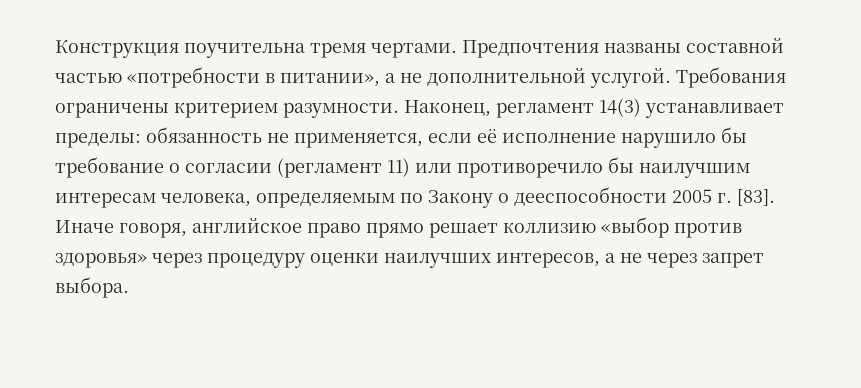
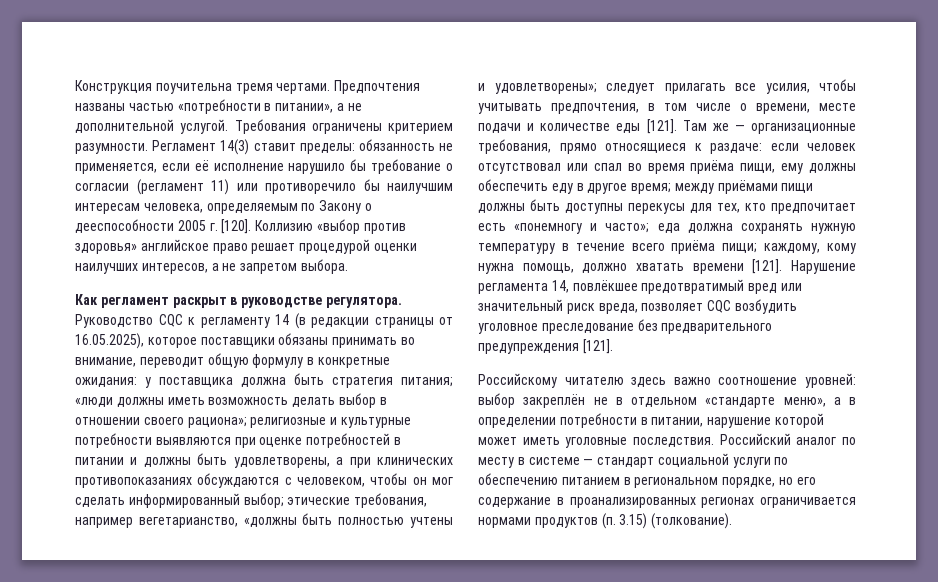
[686,38,784,53] составной -> (125, 107) none
[404,98,784,118] Наконец, регламент 14(3) устанавливает -> [152,139,296,155] Регламент 14(3) ставит
[737,189,775,206] [55,217,742,238] [55,253,305,268] [83]. Иначе говоря, английское право прямо решает коллизию «выбор против здоровья» через процедуру -> [221,219,406,234] [75,239,371,254] [120]. Коллизию «выбор против здоровья» английское право решает процедурой
[647,253,764,268] через запрет -> [240,263,298,274] запретом
(129, 287) none -> [75,294,402,308] [75,313,453,329] [75,333,415,349] [75,353,390,368] [75,373,453,388] [75,393,387,408] [75,417,411,428] [75,433,401,448] [75,453,453,468] [75,473,453,488] [75,493,428,508] [75,513,454,528] [478,79,856,94] [478,103,856,114] [478,119,856,134] [478,139,856,154] [478,160,856,174] [478,179,814,194] [478,199,856,214] [478,223,856,234] [478,240,856,254] [478,259,856,274] [478,279,802,294] [478,299,797,314] [478,319,773,334] [478,339,613,354] [478,373,856,388] [478,393,856,408] [478,413,824,428] [478,433,856,448] [478,453,789,468] [478,473,816,488] [478,497,856,508] [478,513,733,529] // Как регламент раскрыт в руководстве регулятора. Руководство CQC к регламенту 14 (в редакции страницы от 16.05.2025), которое поставщики обязаны принимать во внимание, переводит общую формулу в конкретные ожидания: у поставщика должна быть стратегия питания; «люди должны иметь возможность делать выбор в отношении своего рациона»; религиозные и культурные потребности выявляются при оценке потребностей в питании и должны быть удовлетворены, а при клинических противопоказаниях обсуждаются с человеком, чтобы он мог сделать информированный выбор; этические требования, например вегетарианство, «должны быть полностью учтены и удовлетворены»; следует прилагать все усилия, чтобы учитывать предпочтения, в том числе о времени, месте подачи и количестве еды [121]. Там же — организационные требования, прямо относящиеся к раздаче: если человек отсутствовал или спал во время приёма пищи, ему должны обеспечить еду в другое время; между приёмами пищи должны быть доступны перекусы для тех, кто предпочитает есть «понемногу и часто»; еда должна сохранять нужную температуру в течение всего приёма пищи; каждому, кому нужна помощь, должно хватать времени [121]. Нарушение регламента 14, повлёкшее предотвратимый вред или значительный риск вреда, позволяет CQC возбудить уголовное преследование без предварительного предупреждения [121]. // Российскому читателю здесь важно соотношение уровней: выбор закреплён не в отдельном «стандарте меню», а в определении потребности в питании, нарушение которой может иметь уголовные последствия. Российский аналог по месту в системе — стандарт социальной услуги по обеспечению питанием в региональном порядке, но его содержание в проанализированных регионах ограничивается нормами продуктов (п. 3.15) (толкование).

